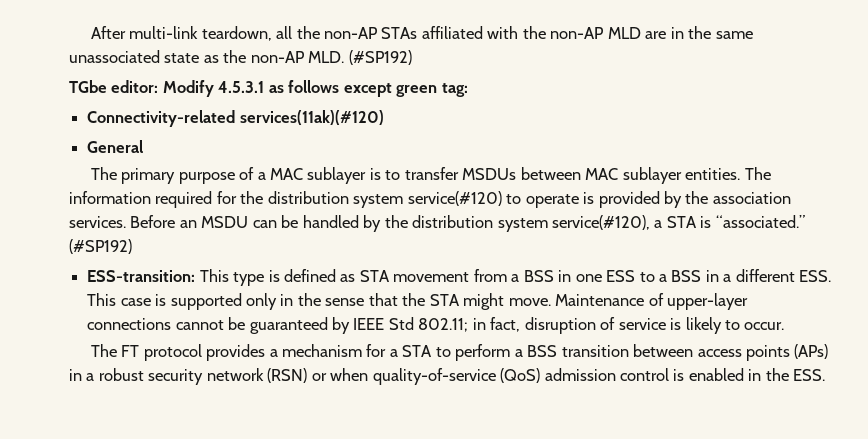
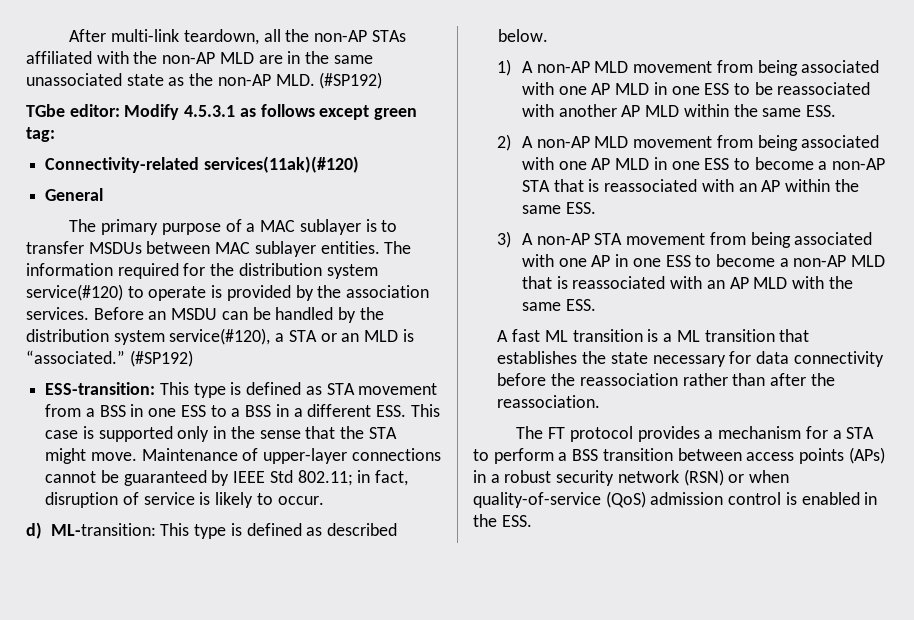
(697, 222) none -> [320,330,399,342] or an MLD
(785, 326) none -> [26,522,398,539] [497,29,548,42] [497,59,880,76] [521,82,871,95] [521,104,836,117] [497,134,880,151] [521,157,886,170] [521,179,859,192] [521,202,596,214] [497,231,873,248] [521,254,886,267] [521,276,853,289] [521,299,596,311] [497,329,810,342] [497,351,884,367] [497,373,835,386] [497,395,601,408] // d) ML-transition: This type is defined as described below. // 1) A non-AP MLD movement from being associated with one AP MLD in one ESS to be reassociated with another AP MLD within the same ESS. // 2) A non-AP MLD movement from being associated with one AP MLD in one ESS to become a non-AP STA that is reassociated with an AP within the same ESS. // 3) A non-AP STA movement from being associated with one AP in one ESS to become a non-AP MLD that is reassociated with an AP MLD with the same ESS. // A fast ML transition is a ML transition that establishes the state necessary for data connectivity before the reassociation rather than after the reassociation.

